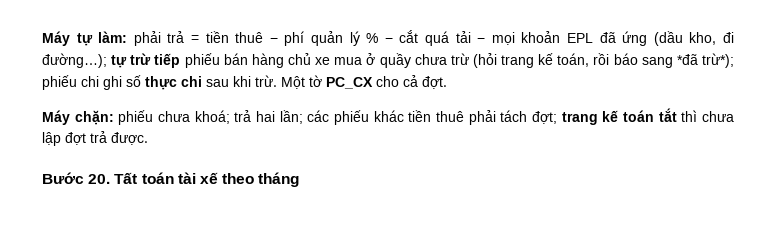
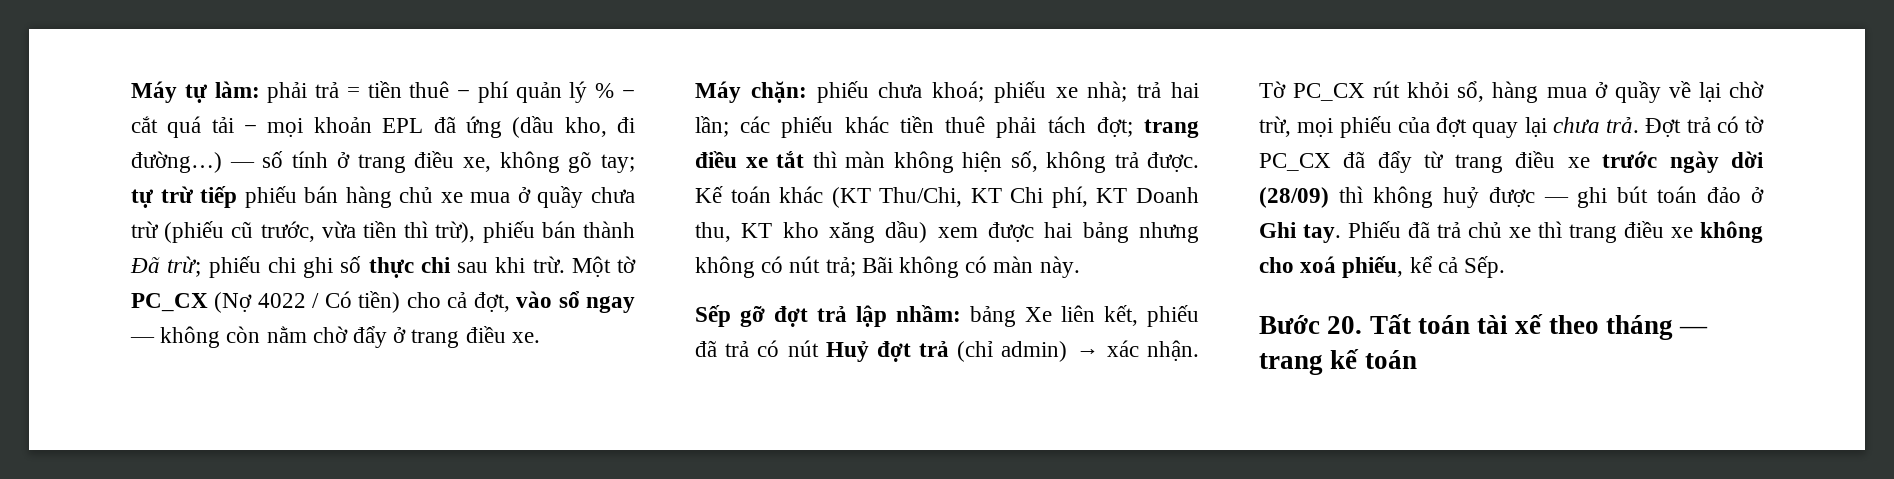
[42,53,107,68] đường…); -> [131,151,635,173] đường…) — số tính ở trang điều xe, không gõ tay;
[472,53,734,68] (hỏi trang kế toán, rồi báo sang *đã trừ*); -> [164,221,635,243] [130,256,202,277] (phiếu cũ trước, vừa tiền thì trừ), phiếu bán thành Đã trừ;
[376,75,447,89] cho cả đợt. -> [214,291,635,313] [130,326,540,348] (Nợ 4022 / Có tiền) cho cả đợt, vào sổ ngay — không còn nằm chờ đẩy ở trang điều xe.
(230, 117) none -> [993,81,1128,103] phiếu xe nhà;
[602,108,734,122] [42,131,148,146] kế toán tắt thì chưa lập đợt trả được. -> [695,151,1199,173] [695,186,1199,208] [695,221,1199,243] [695,256,1080,278] [695,305,1199,327] [695,340,1199,362] [1259,81,1764,103] [1259,116,1764,138] [1259,151,1764,173] [1259,186,1764,208] [1259,221,1763,243] [1259,256,1506,278] điều xe tắt thì màn không hiện số, không trả được. Kế toán khác (KT Thu/Chi, KT Chi phí, KT Doanh thu, KT kho xăng dầu) xem được hai bảng nhưng không có nút trả; Bãi không có màn này. // Sếp gỡ đợt trả lập nhầm: bảng Xe liên kết, phiếu đã trả có nút Huỷ đợt trả (chỉ admin) → xác nhận. Tờ PC_CX rút khỏi sổ, hàng mua ở quầy về lại chờ trừ, mọi phiếu của đợt quay lại chưa trả. Đợt trả có tờ PC_CX đã đẩy từ trang điều xe trước ngày dời (28/09) thì không huỷ được — ghi bút toán đảo ở Ghi tay. Phiếu đã trả chủ xe thì trang điều xe không cho xoá phiếu, kể cả Sếp.
(300, 179) none -> [1679,326,1709,334] [1259,349,1417,375] — trang kế toán

